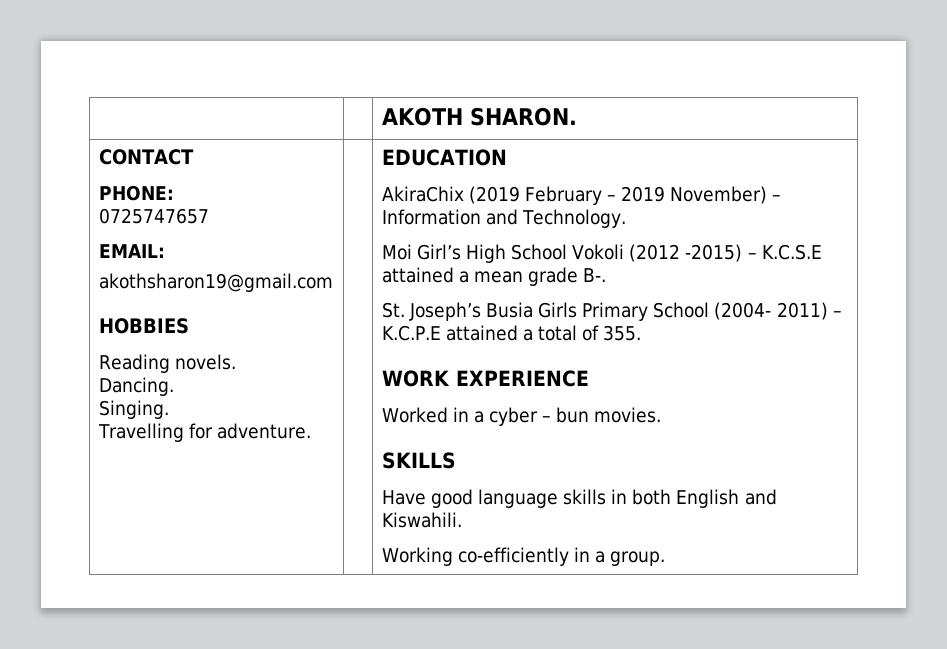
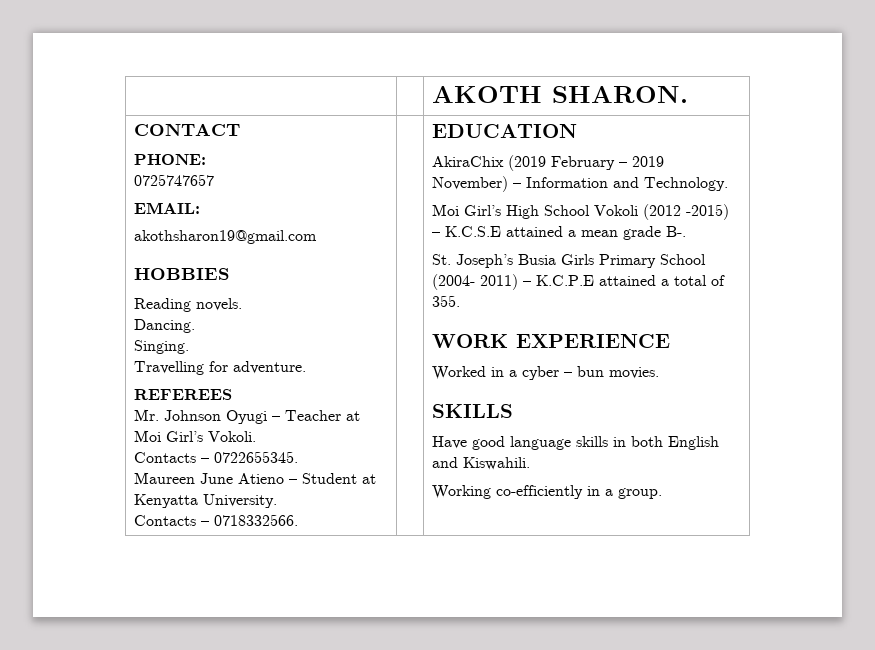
(311, 431) none -> [133,389,232,400] [133,409,360,424] [133,430,256,442] [133,451,298,463] [133,472,376,484] [133,494,277,508] [133,514,298,526] // REFEREES // Mr. Johnson Oyugi – Teacher at Moi Girl’s Vokoli. // Contacts – 0722655345. // Maureen June Atieno – Student at Kenyatta University. // Contacts – 0718332566.

